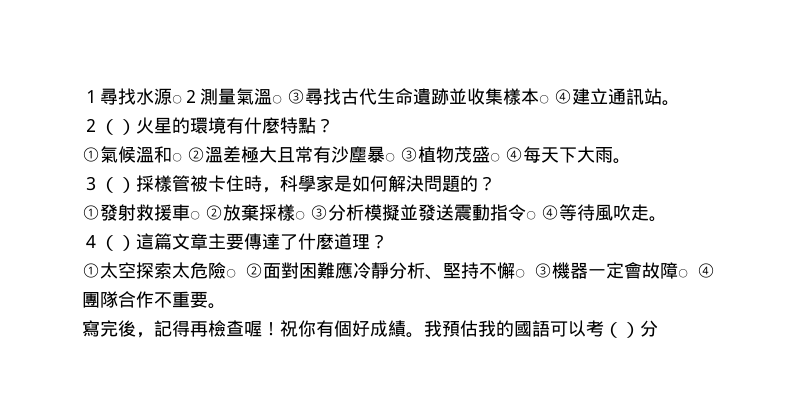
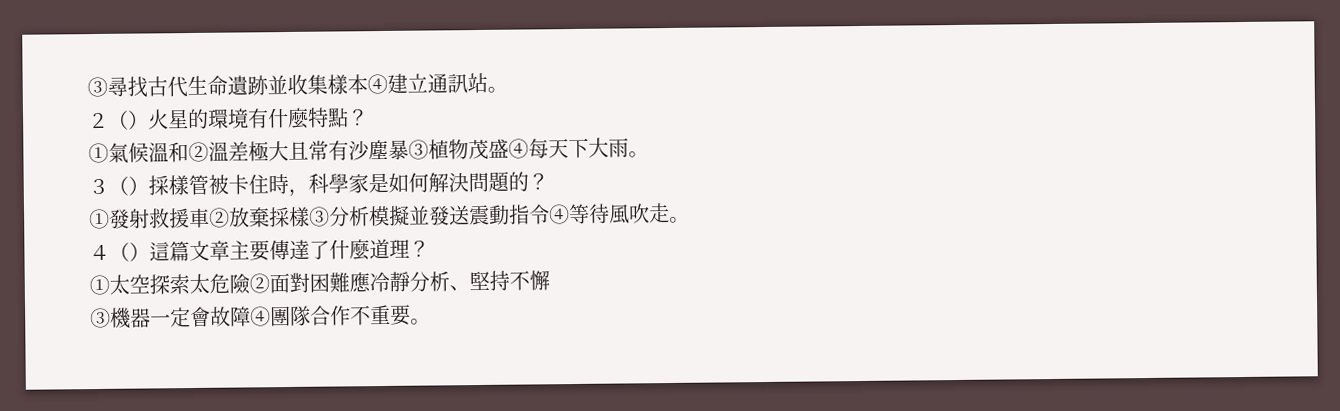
[82,88,282,105] １尋找水源○２測量氣溫○ -> (87, 87) none
[539,95,549,104] ○ -> (368, 84) none
[172,153,182,162] ○ -> (189, 152) none
[385,153,395,162] ○ -> (409, 149) none
[490,153,500,162] ○ -> (509, 148) none
[190,211,200,220] ○ -> (210, 218) none
[295,211,305,220] ○ -> (310, 216) none
[526,211,536,220] ○ -> (550, 214) none
[226,269,236,278] ○ -> (250, 284) none
[515,269,525,278] ○ -> (550, 280) //
[678,269,688,278] ○ -> (251, 316) none
[82,320,658,338] // 寫完後，記得再檢查喔！祝你有個好成績。我預估我的國語可以考（）分 -> (431, 321) none

